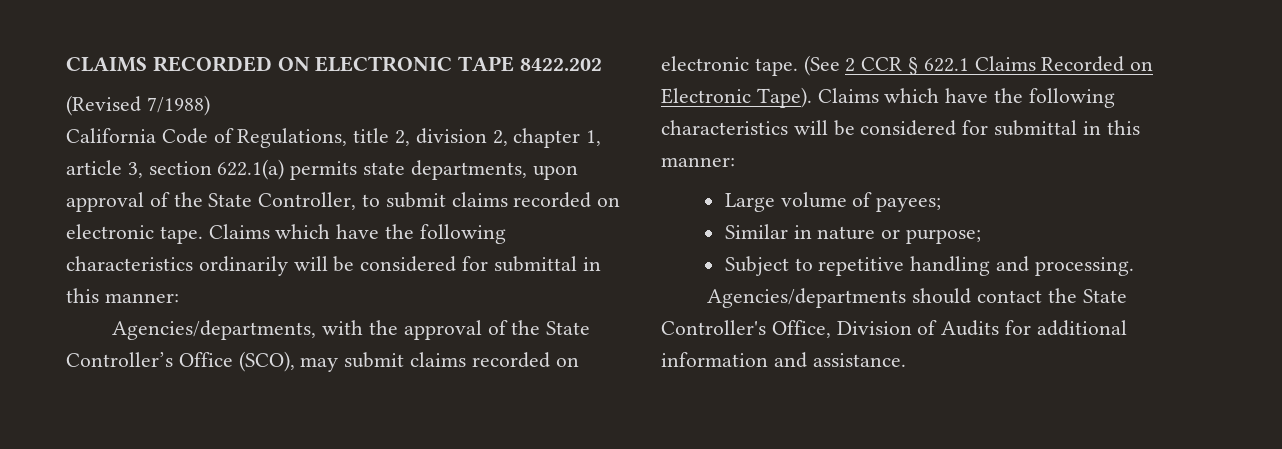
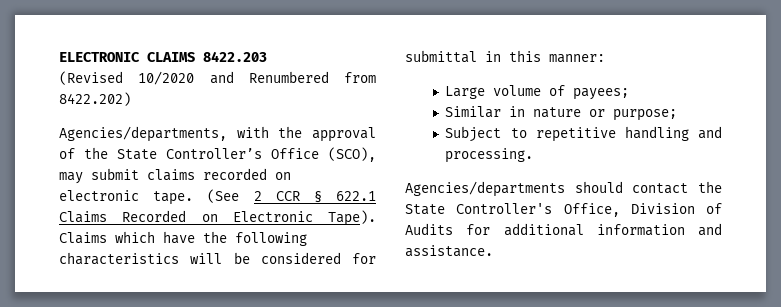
[66,56,603,72] [66,95,210,116] [66,128,602,148] [66,159,578,180] [66,192,621,212] [66,224,506,244] [66,256,601,276] [66,288,179,303] CLAIMS RECORDED ON ELECTRONIC TAPE 8422.202 // (Revised 7/1988) // California Code of Regulations, title 2, division 2, chapter 1, article 3, section 622.1(a) permits state departments, upon approval of the State Controller, to submit claims recorded on electronic tape. Claims which have the following characteristics ordinarily will be considered for submittal in this manner: -> [59,51,267,62] [59,71,376,85] [59,92,131,106] ELECTRONIC CLAIMS 8422.203 // (Revised 10/2020 and Renumbered from 8422.202)

